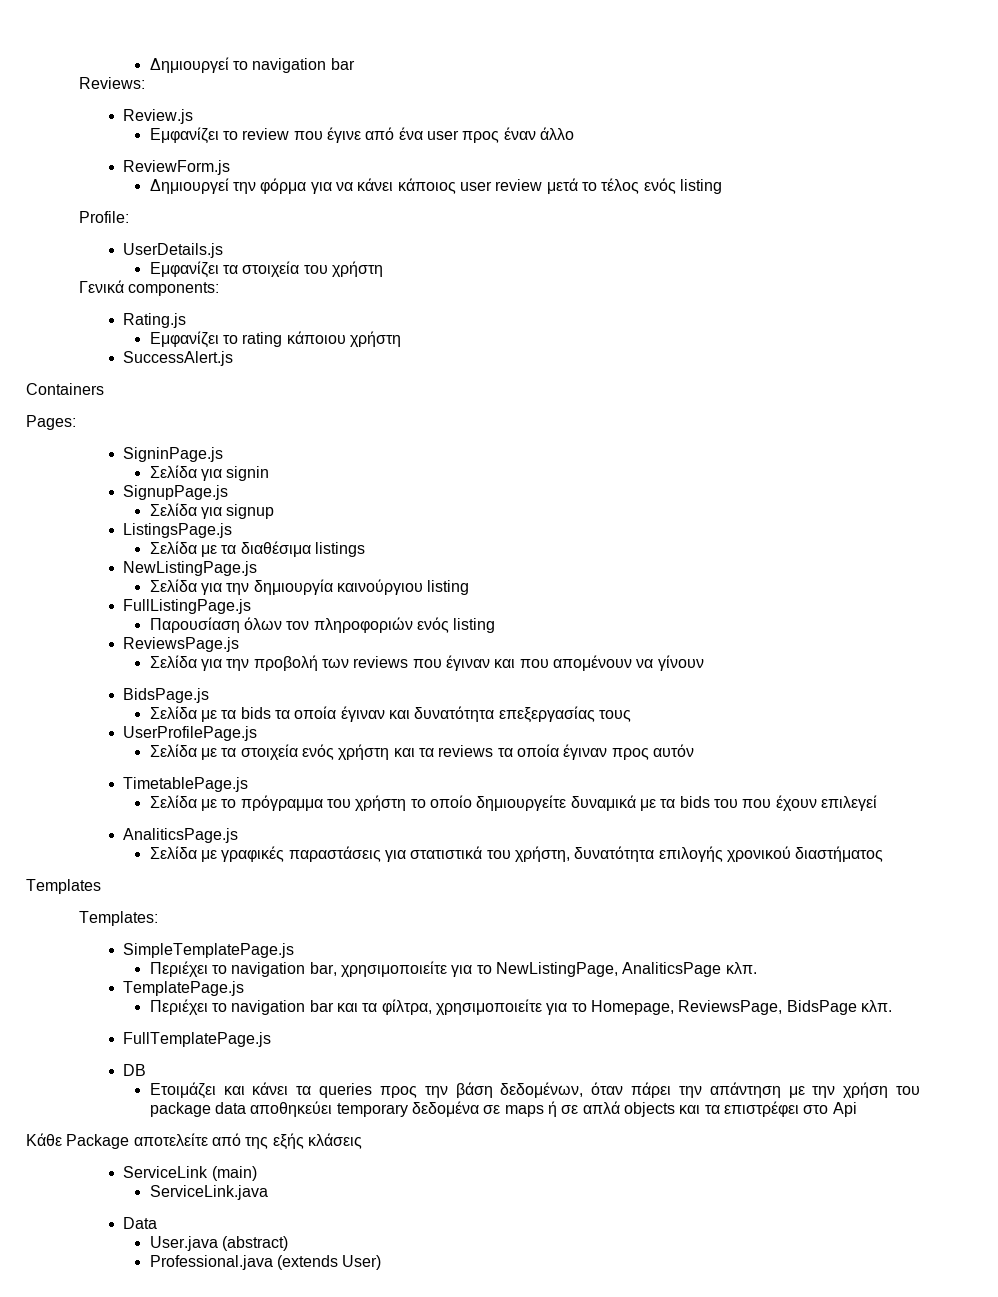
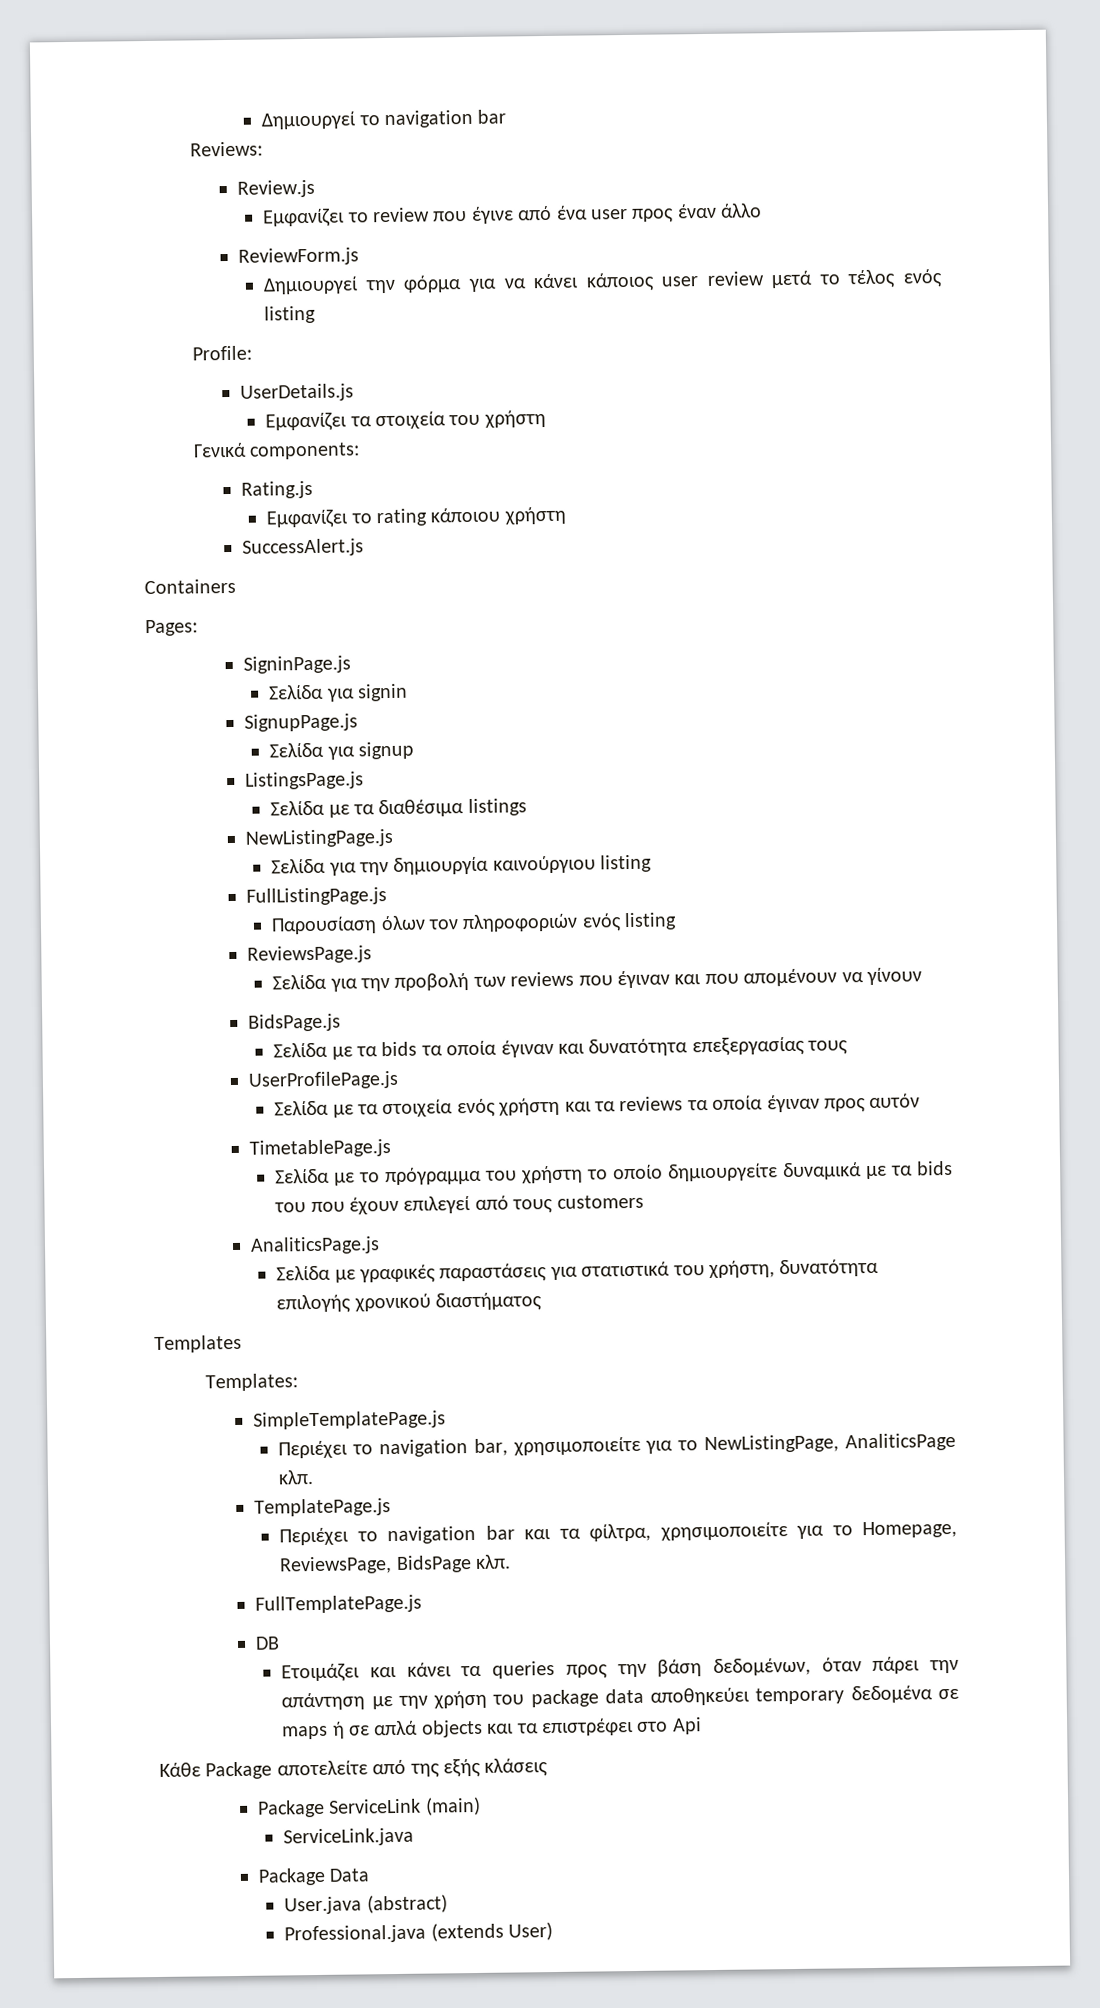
(877, 803) none -> [474,1194,644,1214] από τους customers
(362, 1141) none -> [256,1799,325,1818] Package
(268, 1192) none -> [257,1867,326,1886] Package

